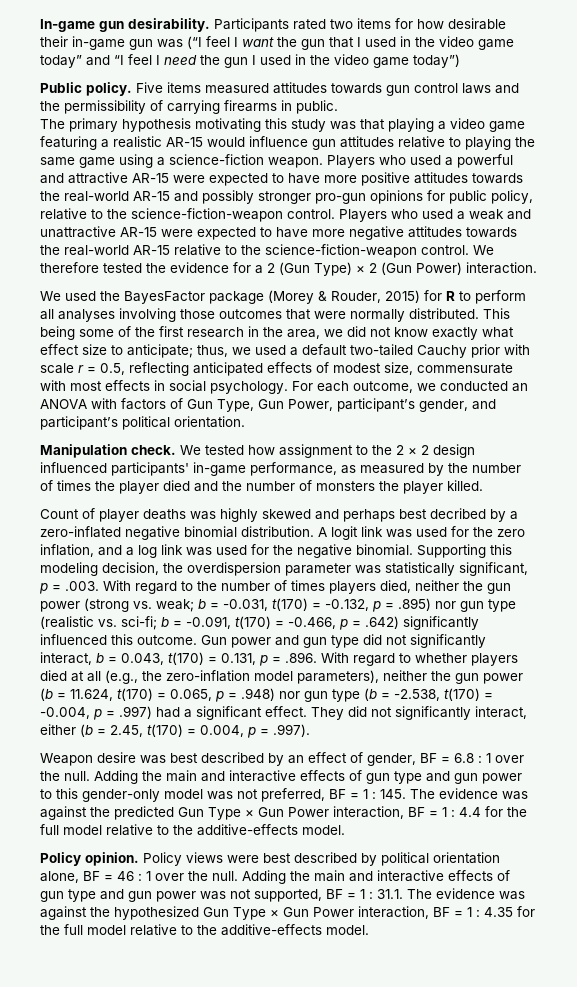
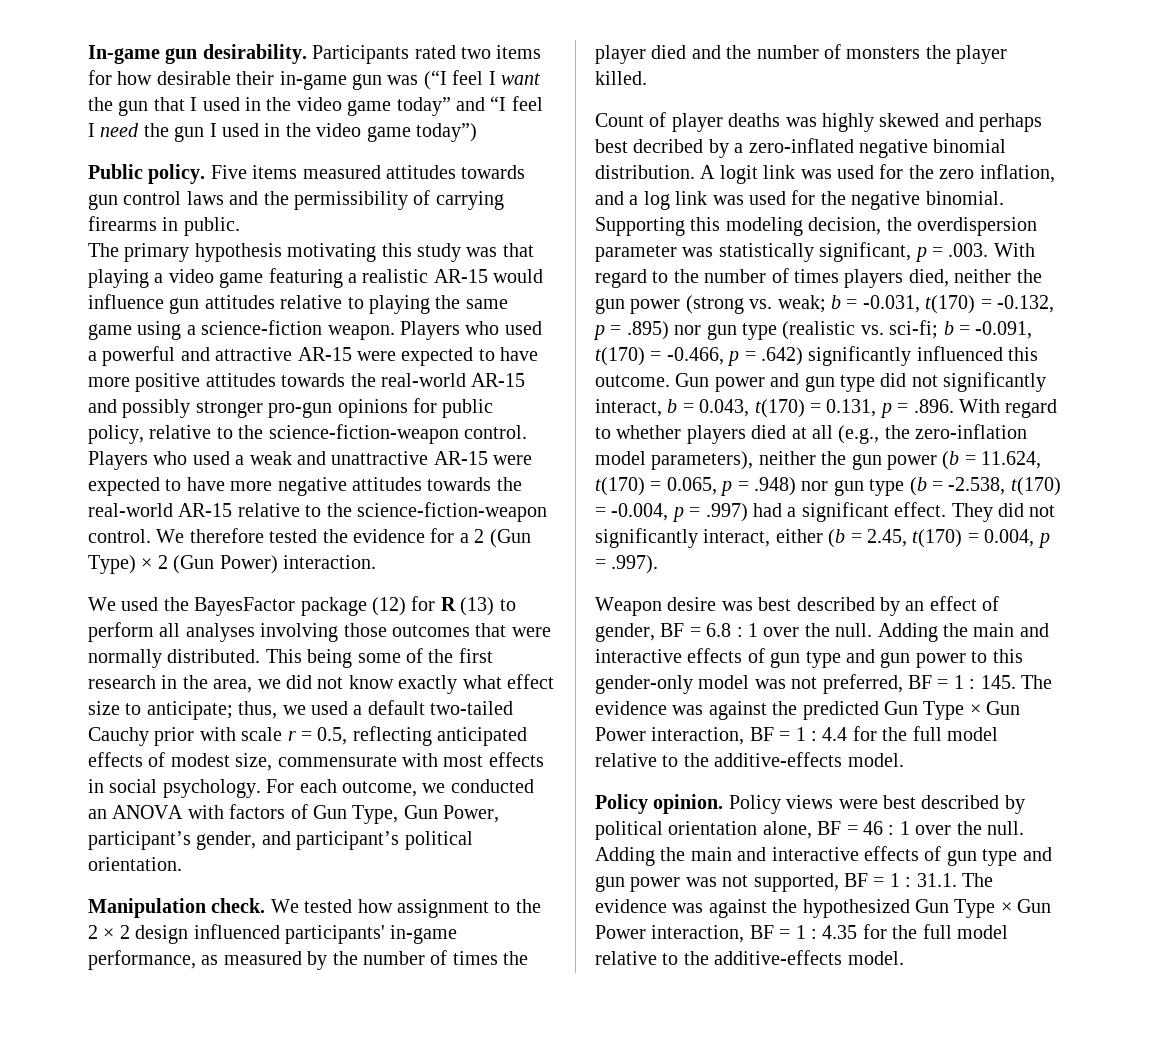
[268,290,420,304] (Morey & Rouder, 2015) -> [372,597,406,616] (12)
(455, 296) none -> [460,597,495,616] (13)

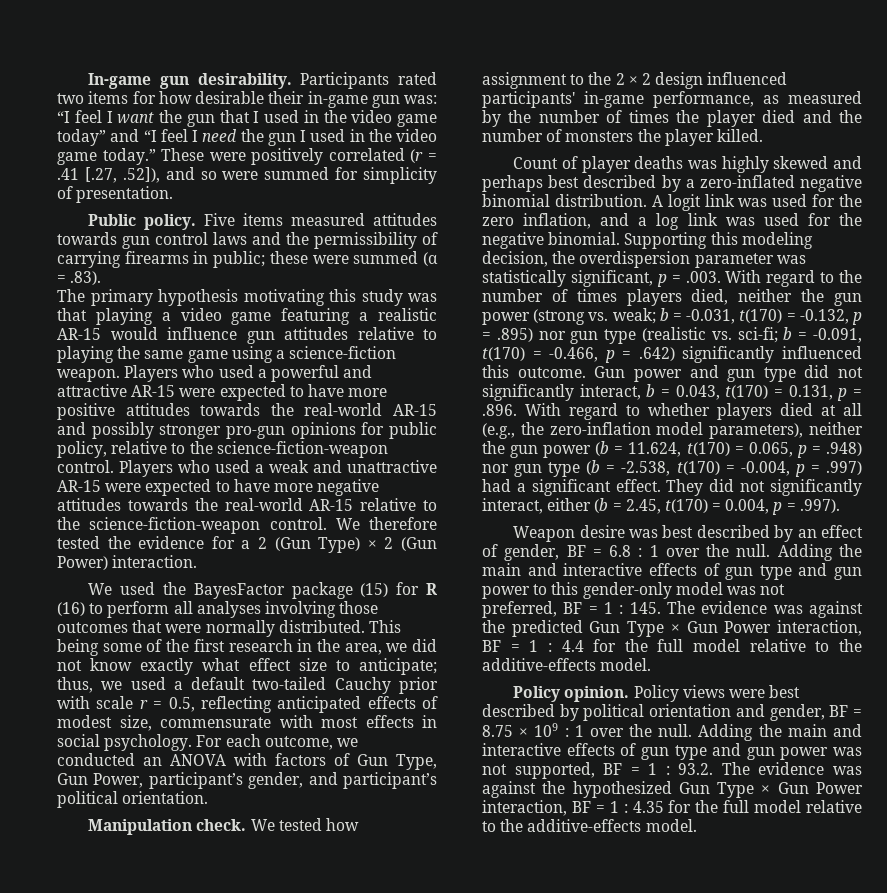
[387,70,447,90] was (“I -> [404,95,437,104] [57,111,70,123] was: “I
[416,123,477,142] today”) -> [102,148,437,165] [57,167,437,184] [57,186,174,203] today.” These were positively correlated (r = .41 [.27, .52]), and so were summed for simplicity of presentation.
[183,217,240,236] public. -> [213,251,439,268] [57,271,102,285] public; these were summed (α = .83).
[372,597,406,616] (12) -> [360,583,389,597] (15)
[460,597,495,616] (13) -> [57,602,85,616] (16)
[633,139,704,153] decribed -> [583,175,657,188] described
[762,821,883,839] alone, BF = 46 -> [735,704,862,721] [482,723,559,737] and gender, BF = 8.75 × 109
[916,873,957,887] 31.1. -> [678,763,714,775] 93.2.

